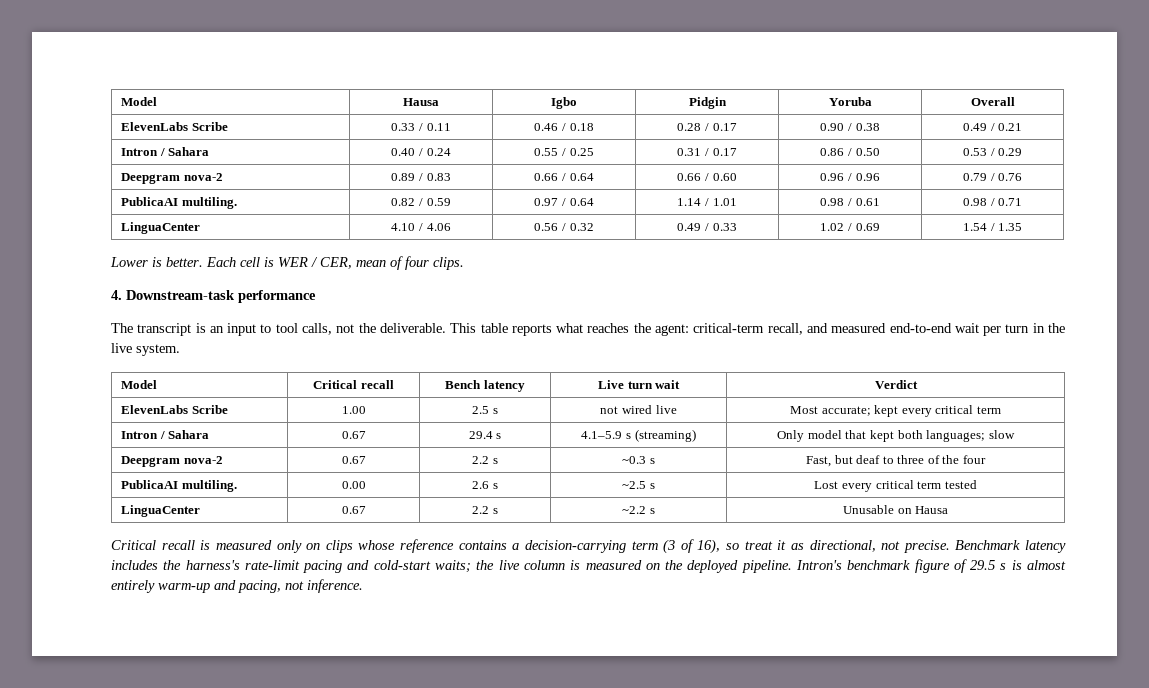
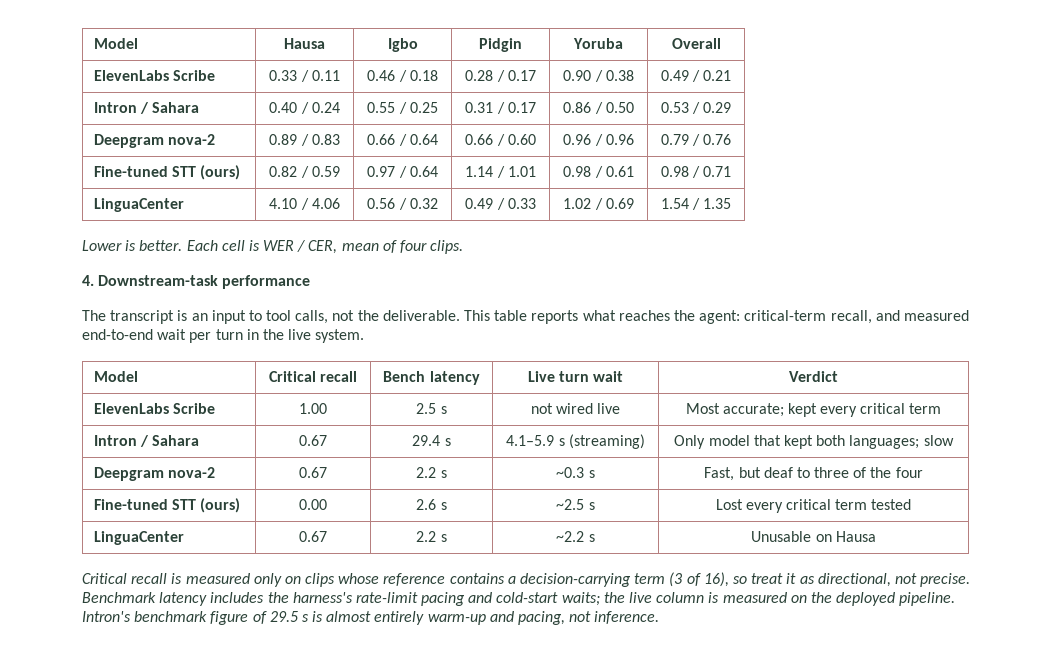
[121,197,237,209] PublicaAI multiling. -> [93,165,241,180] Fine-tuned STT (ours)
[121,480,237,492] PublicaAI multiling. -> [93,498,241,513] Fine-tuned STT (ours)

